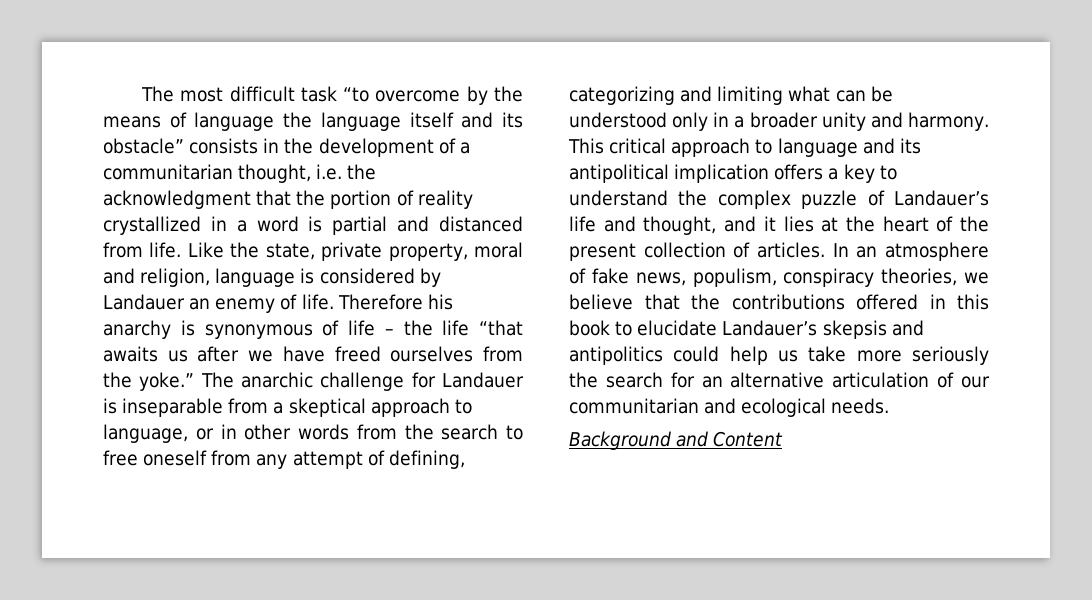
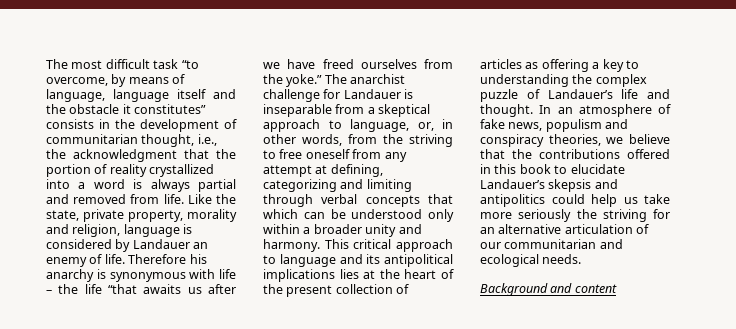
[375,86,523,105] [103,112,523,131] [103,138,184,154] overcome by the means of language the language itself and its obstacle” -> [46,74,186,87] [46,89,236,102] [46,104,207,114] overcome, by means of language, language itself and the obstacle it constitutes”
[459,142,470,154] a -> (237, 124) none
[316,164,343,180] i.e. -> [197,134,217,146] i.e.,
[210,216,227,231] in -> [46,179,70,189] into
(323, 224) none -> [150,179,190,192] always
[439,216,523,232] distanced -> [73,194,127,204] removed
[473,242,523,258] moral -> [187,209,237,222] morality
[322,320,340,336] of -> [189,269,216,279] with
[240,372,313,388] anarchic -> [350,74,406,84] anarchist
[195,428,214,440] or -> [417,122,434,131] or,
[298,424,499,440] words from the search -> [302,134,453,147] words, from the striving
[367,450,385,466] of -> [315,165,328,174] at
[788,86,831,102] what -> [263,194,453,207] [263,209,298,219] through verbal concepts that which
[713,112,730,127] in -> [263,224,300,234] within
[674,164,897,183] [569,190,989,209] [569,216,776,235] implication offers a key to understand the complex puzzle of Landauer’s life and thought, and it -> [263,269,335,282] implications
[757,242,825,258] articles. -> [480,59,639,72] [480,74,647,87] [480,89,670,102] [480,104,533,117] articles as offering a key to understanding the complex puzzle of Landauer’s life and thought.
[692,268,777,287] populism, -> [545,119,629,132] populism and
[605,372,663,388] search -> [602,209,647,222] striving
[713,431,784,447] Content -> [574,284,617,293] content

